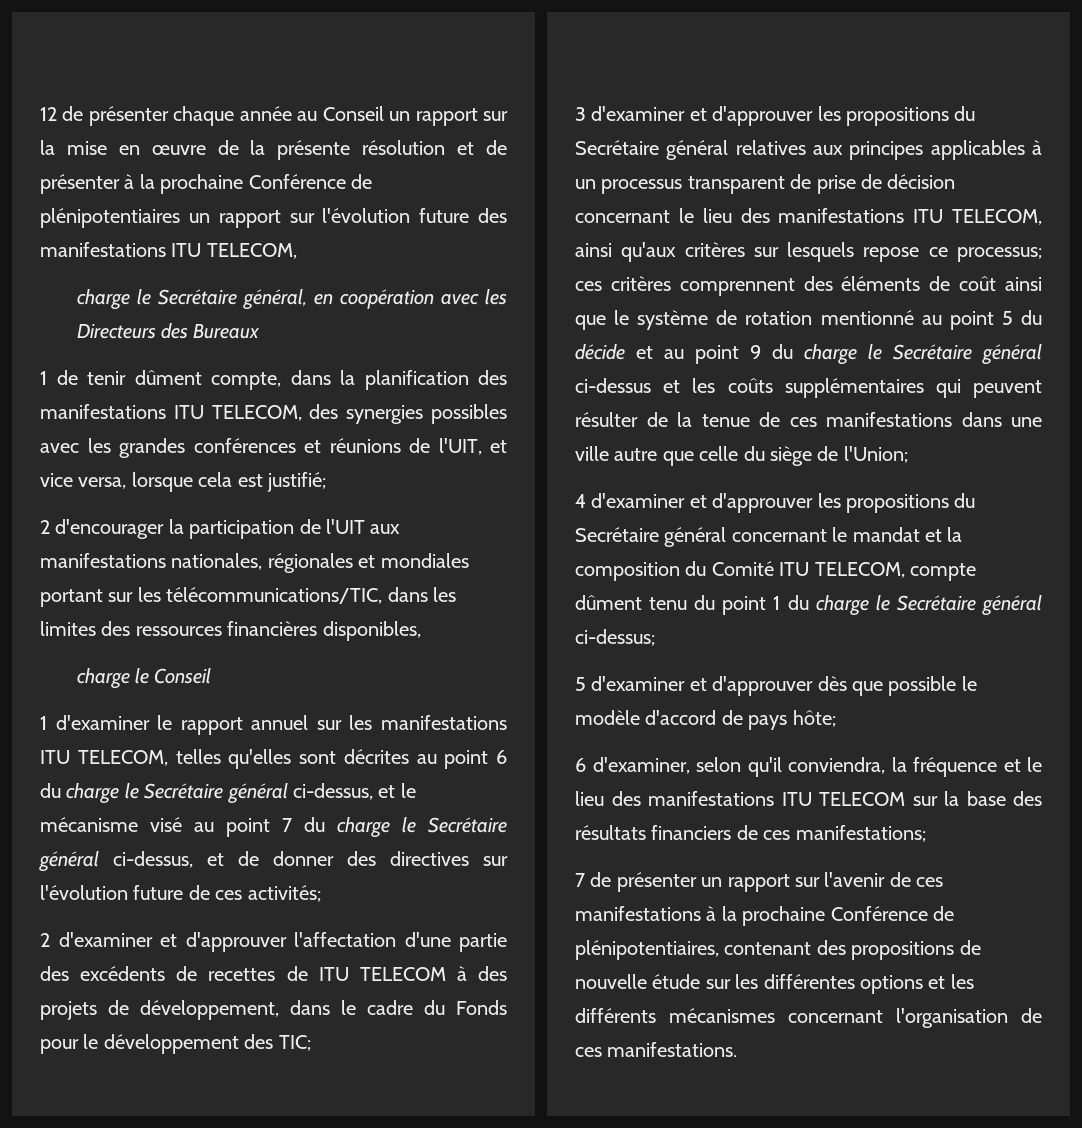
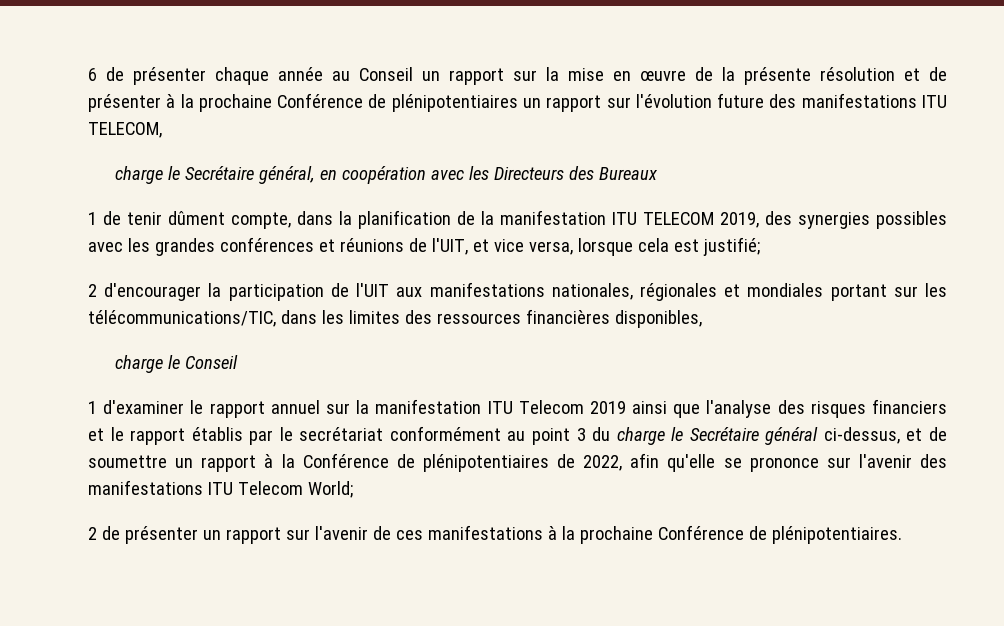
[40,107,57,121] 12 -> [88,68,97,81] 6
[478,370,507,385] [40,404,302,421] des manifestations ITU TELECOM, -> [457,210,759,228] de la manifestation ITU TELECOM 2019,
[349,715,507,730] [40,749,507,769] [40,783,416,804] [40,817,292,837] les manifestations ITU TELECOM, telles qu'elles sont décrites au point 6 du charge le Secrétaire général ci-dessus, et le mécanisme visé au point 7 -> [356,399,947,418] [88,426,586,445] la manifestation ITU Telecom 2019 ainsi que l'analyse des risques financiers et le rapport établis par le secrétariat conformément au point 3
[273,851,508,866] [40,885,321,902] [40,932,507,952] [40,966,507,981] [40,1000,508,1020] [40,1034,311,1054] [575,106,976,126] [575,140,1042,160] [575,174,956,194] [575,208,1042,225] [575,242,1042,262] [575,276,1042,296] [575,310,1042,330] [575,344,1042,365] [575,378,1042,398] [575,412,1042,427] [575,446,908,466] [575,493,976,513] [575,527,963,547] [575,561,976,581] [575,595,1042,616] [575,629,655,646] [575,676,977,696] [575,710,836,730] [575,757,1042,777] [575,791,1042,806] [575,825,926,842] [575,873,585,887] donner des directives sur l'évolution future de ces activités; // 2 d'examiner et d'approuver l'affectation d'une partie des excédents de recettes de ITU TELECOM à des projets de développement, dans le cadre du Fonds pour le développement des TIC; // 3 d'examiner et d'approuver les propositions du Secrétaire général relatives aux principes applicables à un processus transparent de prise de décision concernant le lieu des manifestations ITU TELECOM, ainsi qu'aux critères sur lesquels repose ce processus; ces critères comprennent des éléments de coût ainsi que le système de rotation mentionné au point 5 du décide et au point 9 du charge le Secrétaire général ci-dessus et les coûts supplémentaires qui peuvent résulter de la tenue de ces manifestations dans une ville autre que celle du siège de l'Union; // 4 d'examiner et d'approuver les propositions du Secrétaire général concernant le mandat et la composition du Comité ITU TELECOM, compte dûment tenu du point 1 du charge le Secrétaire général ci-dessus; // 5 d'examiner et d'approuver dès que possible le modèle d'accord de pays hôte; // 6 d'examiner, selon qu'il conviendra, la fréquence et le lieu des manifestations ITU TELECOM sur la base des résultats financiers de ces manifestations; // 7 -> [88,453,947,472] [88,480,353,498] [88,527,97,540] soumettre un rapport à la Conférence de plénipotentiaires de 2022, afin qu'elle se prononce sur l'avenir des manifestations ITU Telecom World; // 2
[575,940,981,960] [575,974,974,994] [575,1008,1042,1028] [575,1042,738,1057] plénipotentiaires, contenant des propositions de nouvelle étude sur les différentes options et les différents mécanismes concernant l'organisation de ces manifestations. -> [771,526,902,544] plénipotentiaires.

